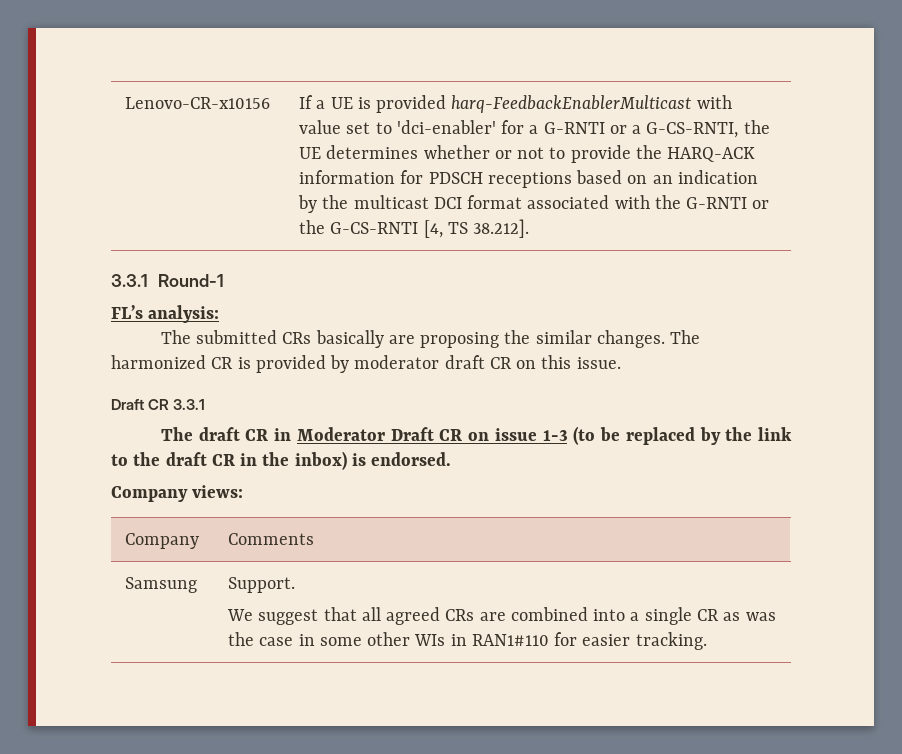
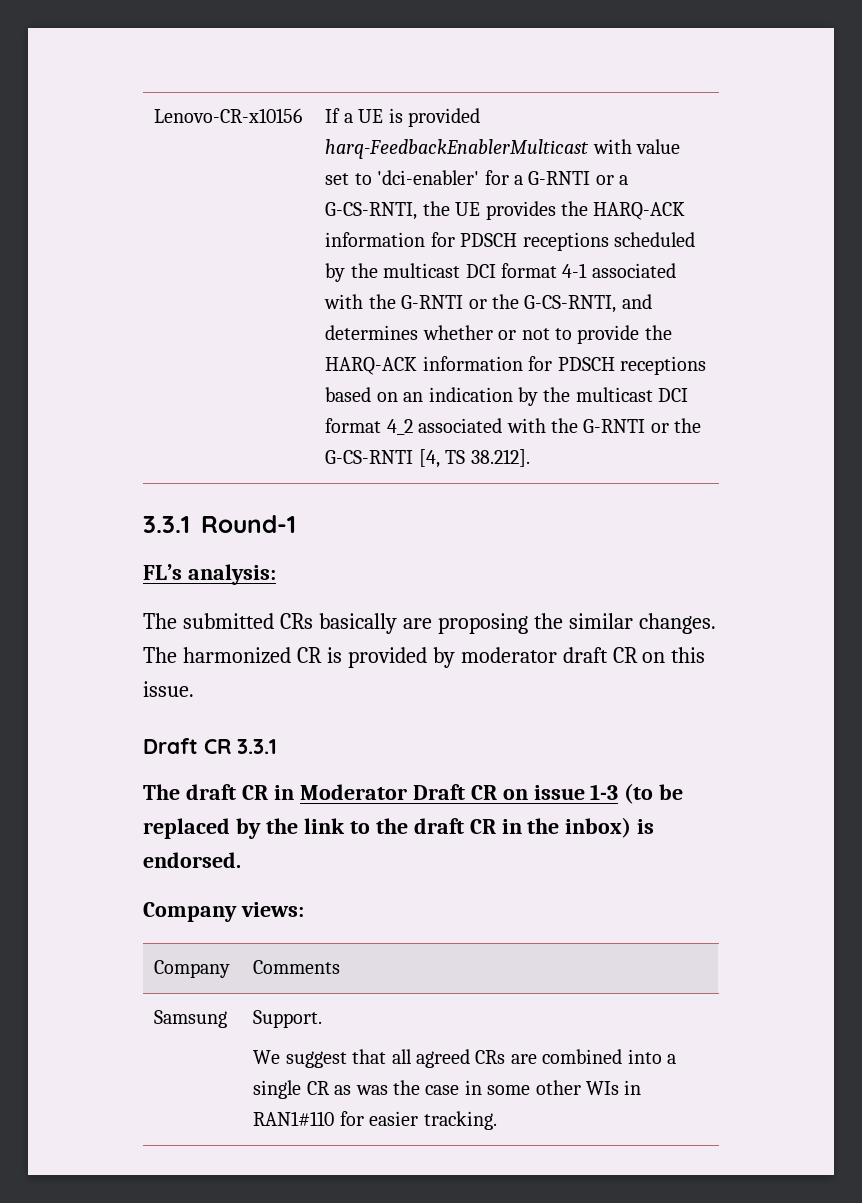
(322, 153) none -> [485,201,686,220] [325,232,696,251] [325,263,676,282] [324,294,652,313] provides the HARQ-ACK information for PDSCH receptions scheduled by the multicast DCI format 4-1 associated with the G-RNTI or the G-CS-RNTI, and
(523, 202) none -> [386,419,413,435] 4_2

